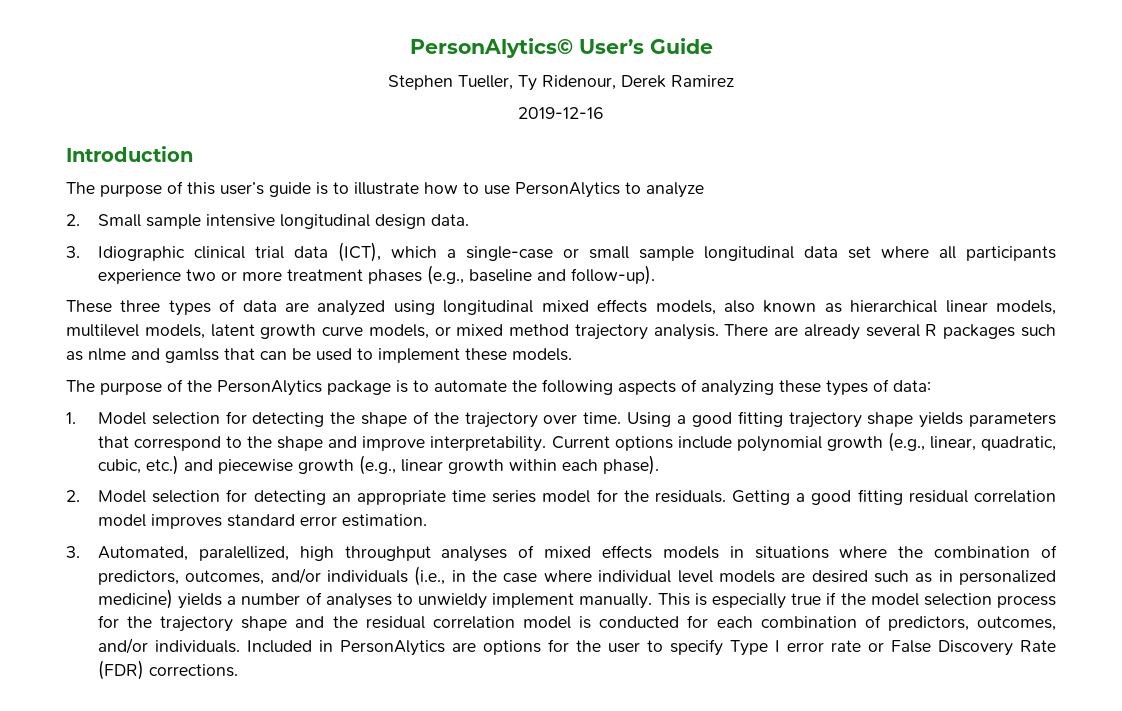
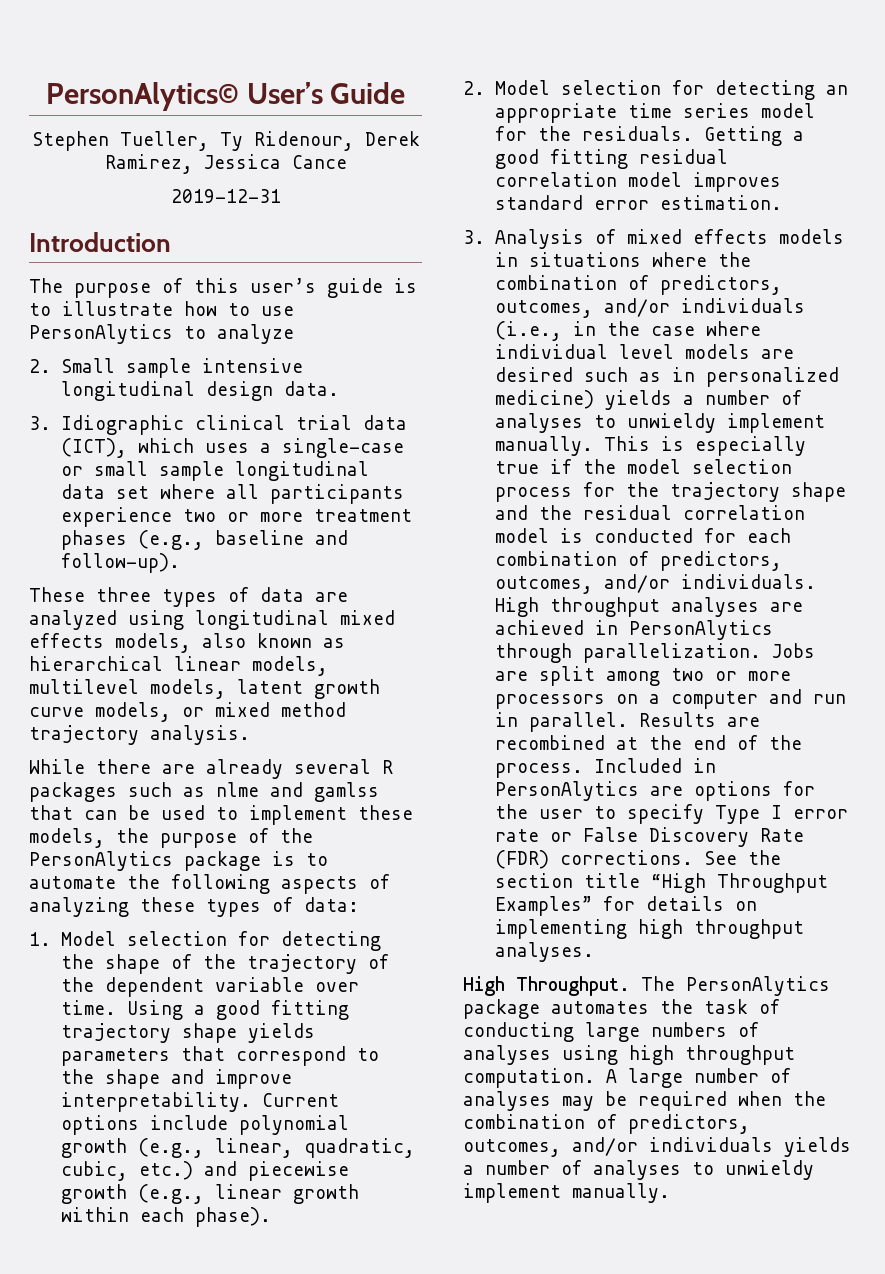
[671,75,734,87] [518,107,604,119] Ramirez // 2019-12-16 -> [104,154,347,174] [170,189,281,203] Ramirez, Jessica Cance // 2019-12-31
(437, 252) none -> [204,443,249,453] uses
[724,324,769,336] There -> [29,759,151,774] // While there
[512,348,572,361] [66,380,95,392] models. // The -> [29,828,149,848] models, the
(538, 420) none -> [367,954,389,969] [60,977,304,997] of the dependent variable
[97,546,508,562] Automated, paralellized, high throughput analyses -> [494,229,584,249] Analysis
(240, 646) none -> [494,597,803,617] [494,620,773,640] [494,643,815,663] [494,666,791,686] [494,689,846,709] [494,712,760,732] [494,735,802,750] [494,763,583,778] High throughput analyses are achieved in PersonAlytics through parallelization. Jobs are split among two or more processors on a computer and run in parallel. Results are recombined at the end of the process.
(238, 670) none -> [703,850,781,865] [494,873,828,893] [494,896,757,916] [494,919,804,939] [494,942,594,962] [463,976,830,996] [463,999,780,1019] [463,1022,759,1042] [463,1045,795,1065] [463,1068,791,1088] [463,1091,826,1111] [463,1114,750,1134] [463,1137,851,1157] [463,1160,814,1180] [463,1183,670,1203] See the section title “High Throughput Examples” for details on implementing high throughput analyses. // High Throughput. The PersonAlytics package automates the task of conducting large numbers of analyses using high throughput computation. A large number of analyses may be required when the combination of predictors, outcomes, and/or individuals yields a number of analyses to unwieldy implement manually.

